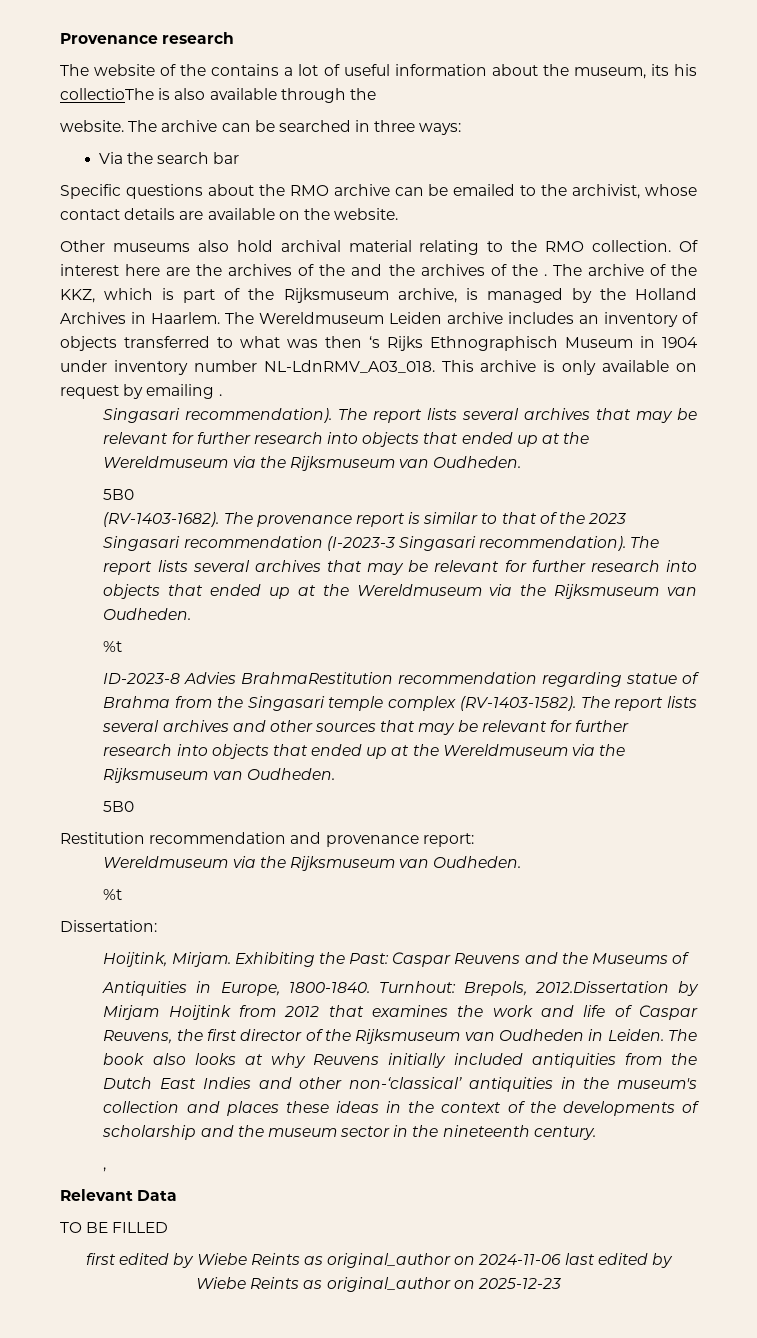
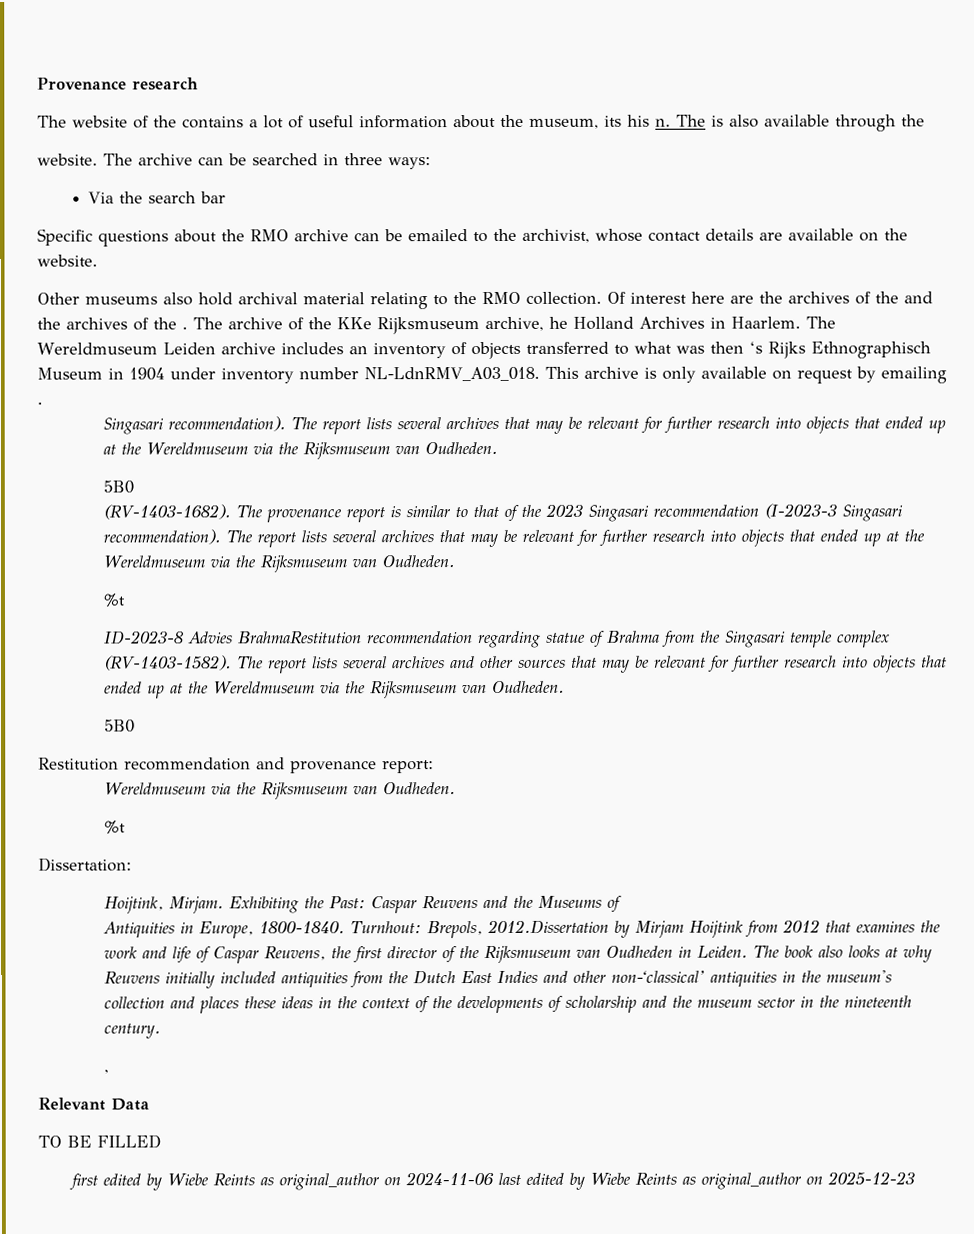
[60,88,154,100] collectioThe -> [655,114,706,127] n. The
[60,288,626,303] KKZ, which is part of the Rijksmuseum archive, is managed by the -> [337,316,568,335] KKe Rijksmuseum archive, he

